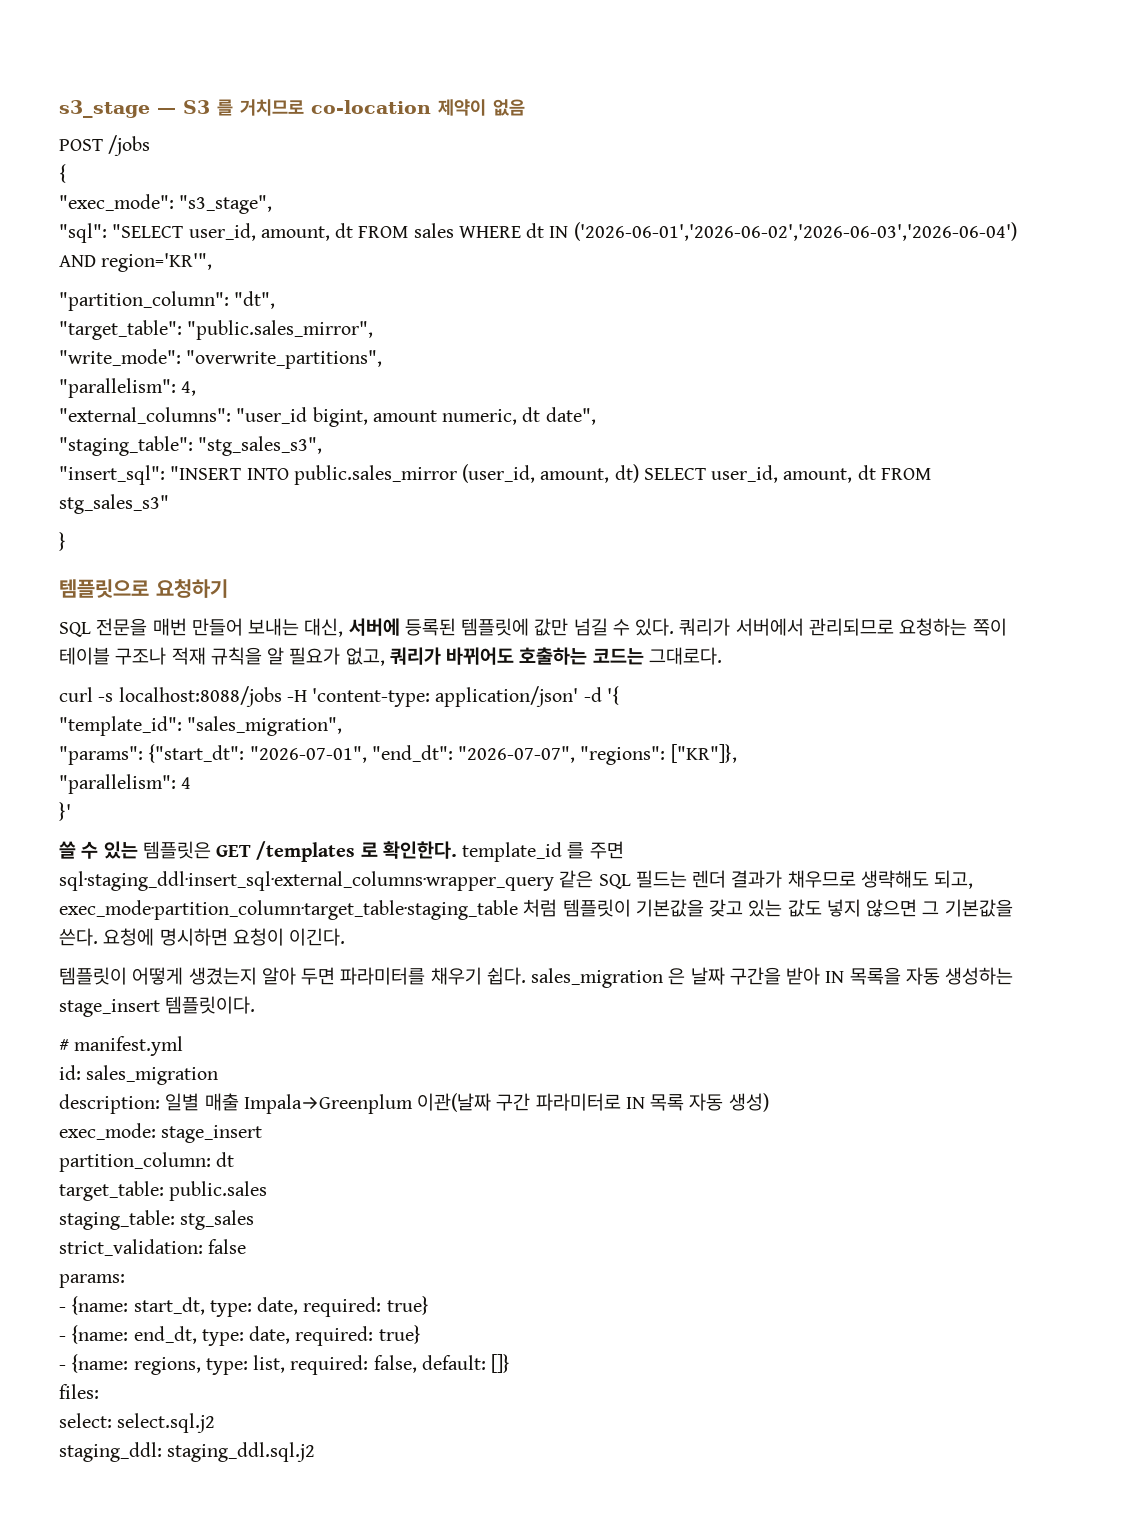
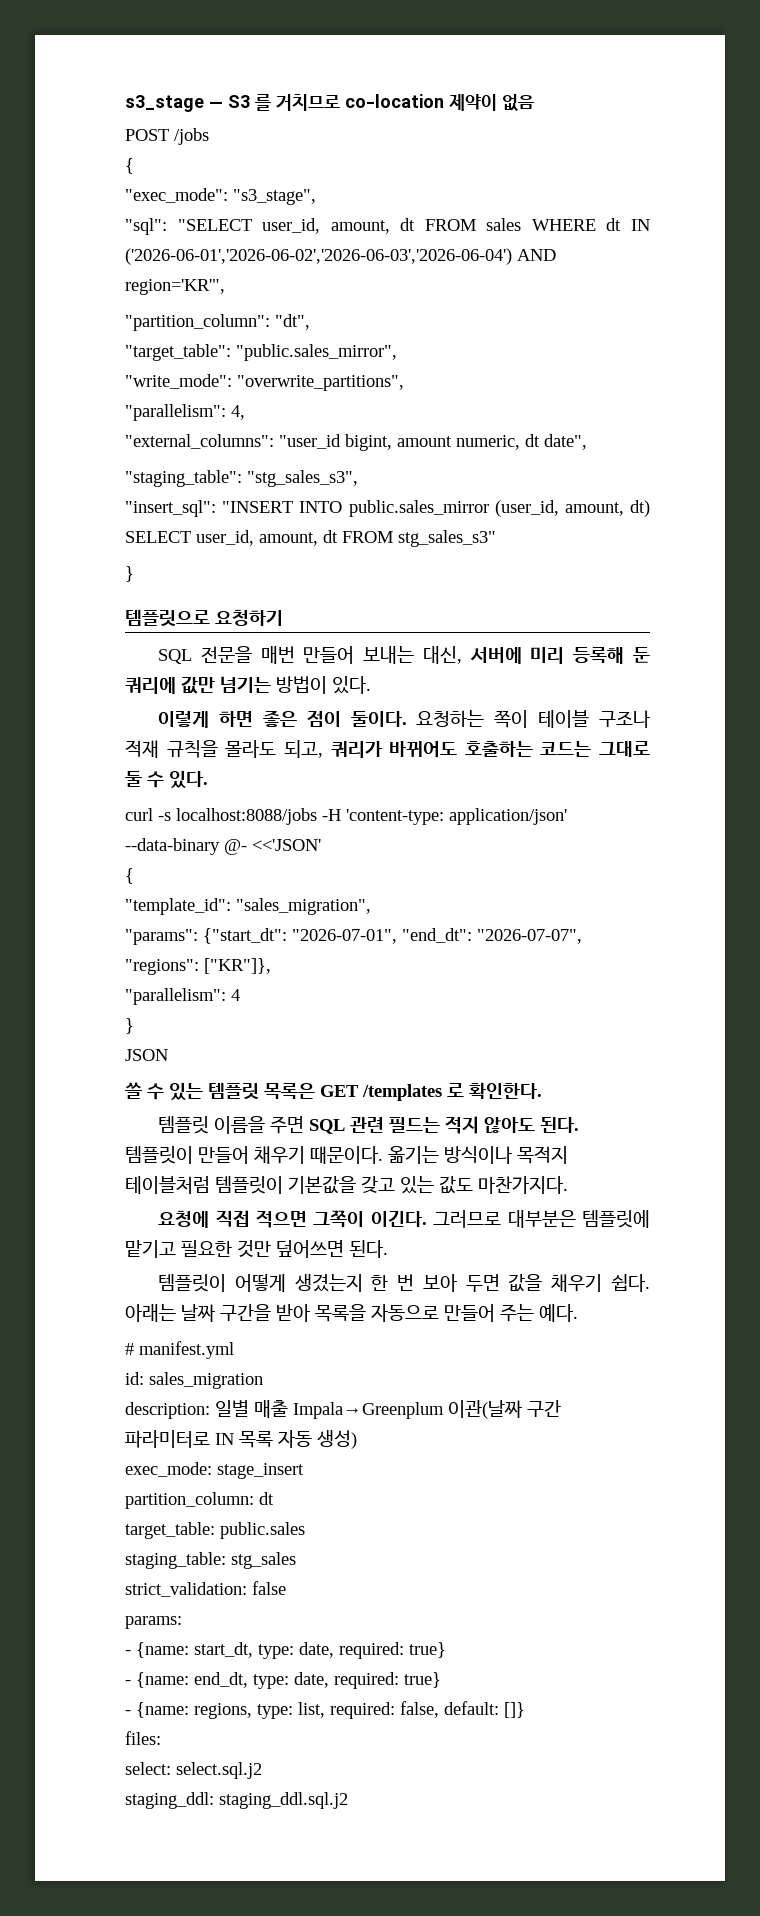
[404,618,894,636] 등록된 템플릿에 값만 넘길 수 있다. 쿼리가 서버에서 관리되므로 -> [530,647,650,664] [125,676,371,694] [158,710,407,728] 미리 등록해 둔 쿼리에 값만 넘기는 방법이 있다. // 이렇게 하면 좋은 점이 둘이다.
[267,647,385,666] 알 필요가 없고, -> [225,740,323,758] 몰라도 되고,
[648,647,722,665] 그대로다. -> [599,741,650,757] [125,770,208,788] 그대로 둘 수 있다.
[583,686,619,705] -d '{ -> [125,838,321,855] [125,868,134,884] --data-binary @- <<'JSON' // {
[59,802,71,821] }' -> [125,1018,134,1034] [125,1049,168,1061] } // JSON
[142,841,211,859] 템플릿은 -> [208,1082,315,1100] 템플릿 목록은
[462,841,624,862] [59,870,974,891] [59,899,558,920] template_id 를 주면 sql·staging_ddl·insert_sql·external_columns·wrapper_query 같은 SQL 필드는 렌더 결과가 채우므로 생략해도 되고, exec_mode·partition_column·target_table·staging_table 처럼 -> [158,1116,580,1134] [125,1146,568,1164] [125,1176,210,1194] // 템플릿 이름을 주면 SQL 관련 필드는 적지 않아도 된다. 템플릿이 만들어 채우기 때문이다. 옮기는 방식이나 목적지 테이블처럼
[826,899,1013,917] [59,928,346,946] [59,967,1014,988] [59,996,256,1017] 넣지 않으면 그 기본값을 쓴다. 요청에 명시하면 요청이 이긴다. // 템플릿이 어떻게 생겼는지 알아 두면 파라미터를 채우기 쉽다. sales_migration 은 날짜 구간을 받아 IN 목록을 자동 생성하는 stage_insert 템플릿이다. -> [478,1176,568,1194] [158,1210,650,1228] [125,1240,388,1258] [158,1274,650,1292] [125,1304,578,1322] 마찬가지다. // 요청에 직접 적으면 그쪽이 이긴다. 그러므로 대부분은 템플릿에 맡기고 필요한 것만 덮어쓰면 된다. // 템플릿이 어떻게 생겼는지 한 번 보아 두면 값을 채우기 쉽다. 아래는 날짜 구간을 받아 목록을 자동으로 만들어 주는 예다.

